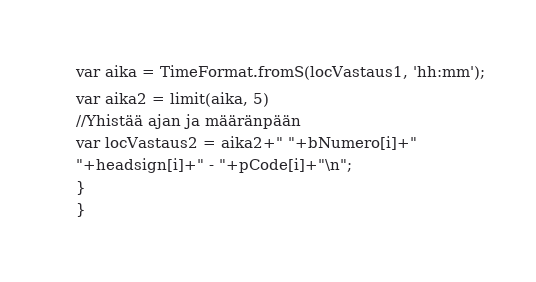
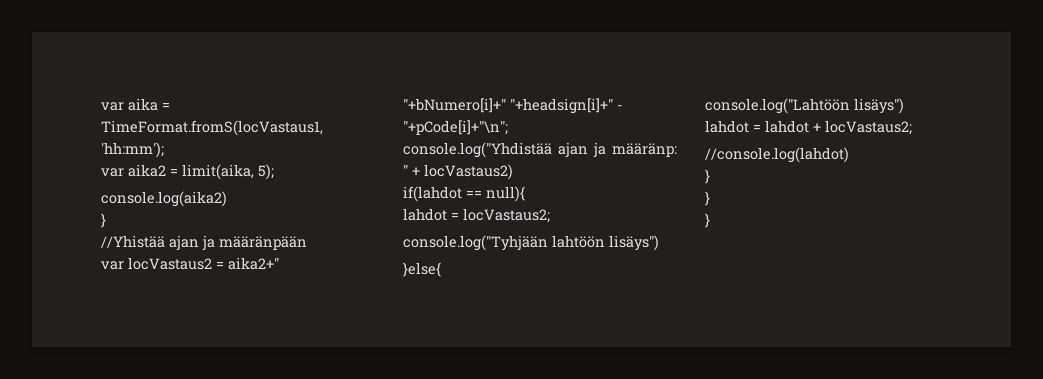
[253,93,269,107] 5) -> [258,164,274,180] [101,191,227,207] [101,213,106,228] 5); // console.log(aika2) // }
[76,181,86,195] [76,203,86,217] // } // } -> [403,142,677,158] [403,164,513,180] [403,186,525,202] [403,208,550,223] [403,235,659,251] [403,262,441,277] [705,98,904,114] [705,120,912,135] [705,147,849,163] [705,169,710,184] [705,191,710,206] [705,213,710,228] // console.log("Yhdistää ajan ja määränp: " + locVastaus2) // if(lahdot == null){ // lahdot = locVastaus2; // console.log("Tyhjään lahtöön lisäys") // }else{ // console.log("Lahtöön lisäys") // lahdot = lahdot + locVastaus2; // //console.log(lahdot) // } // } // }

